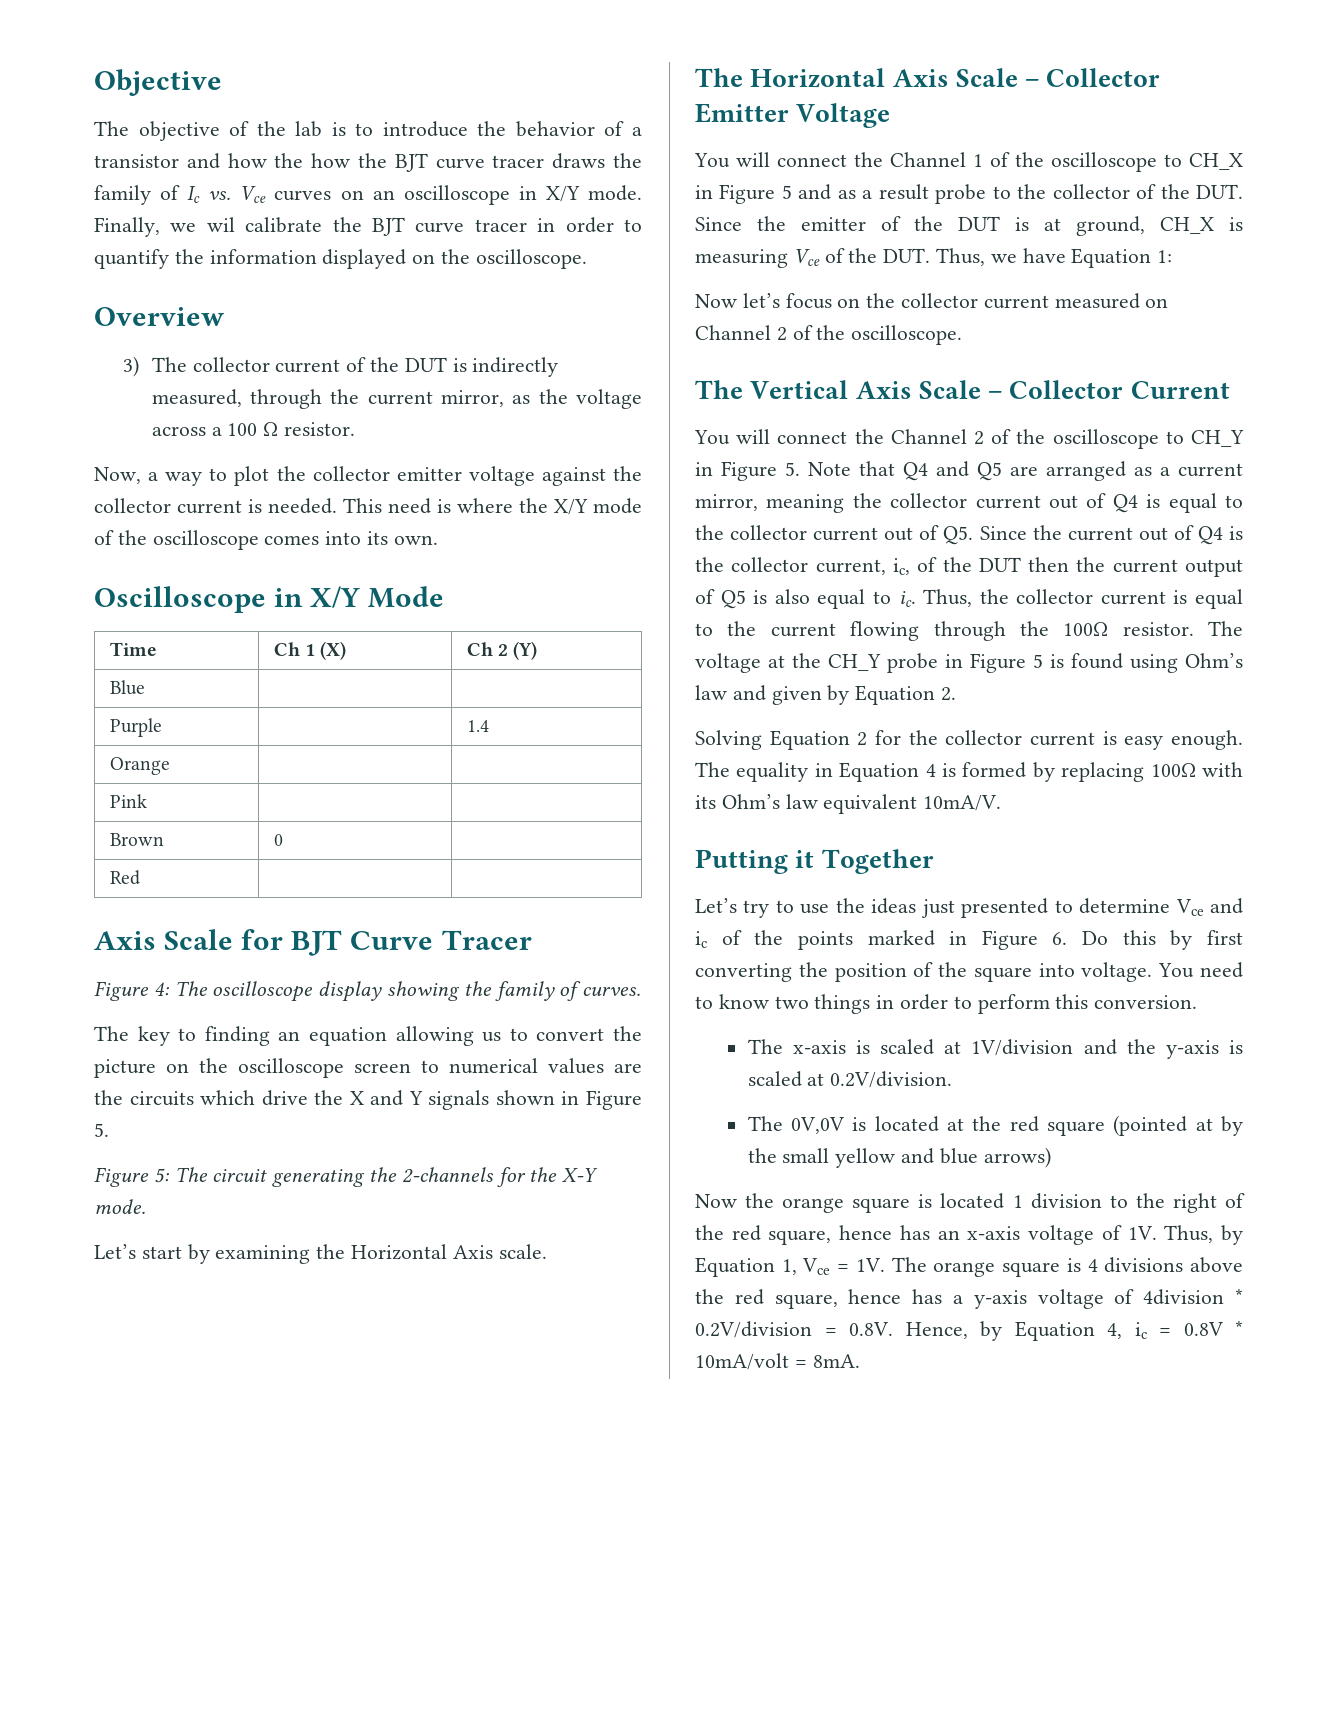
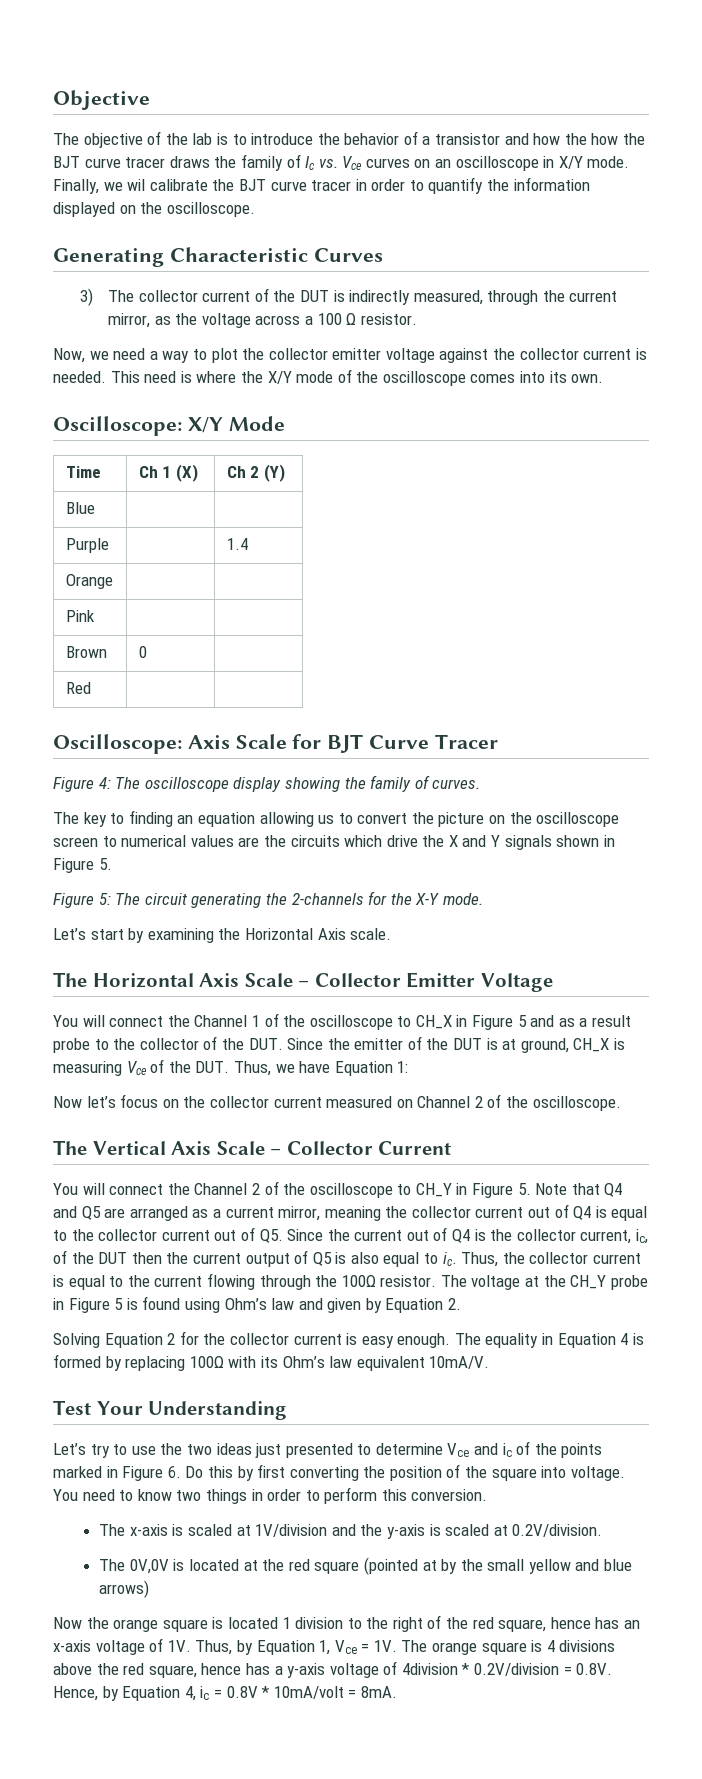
[94,307,225,326] Overview -> [53,247,383,267] Generating Characteristic Curves
(141, 475) none -> [89,348,146,360] we need
[94,586,304,613] Oscilloscope in -> [53,416,182,436] Oscilloscope:
(140, 877) none -> [53,734,182,754] Oscilloscope:
[695,849,934,874] Putting it Together -> [53,1400,288,1420] Test Your Understanding
(865, 905) none -> [186,1444,212,1455] two

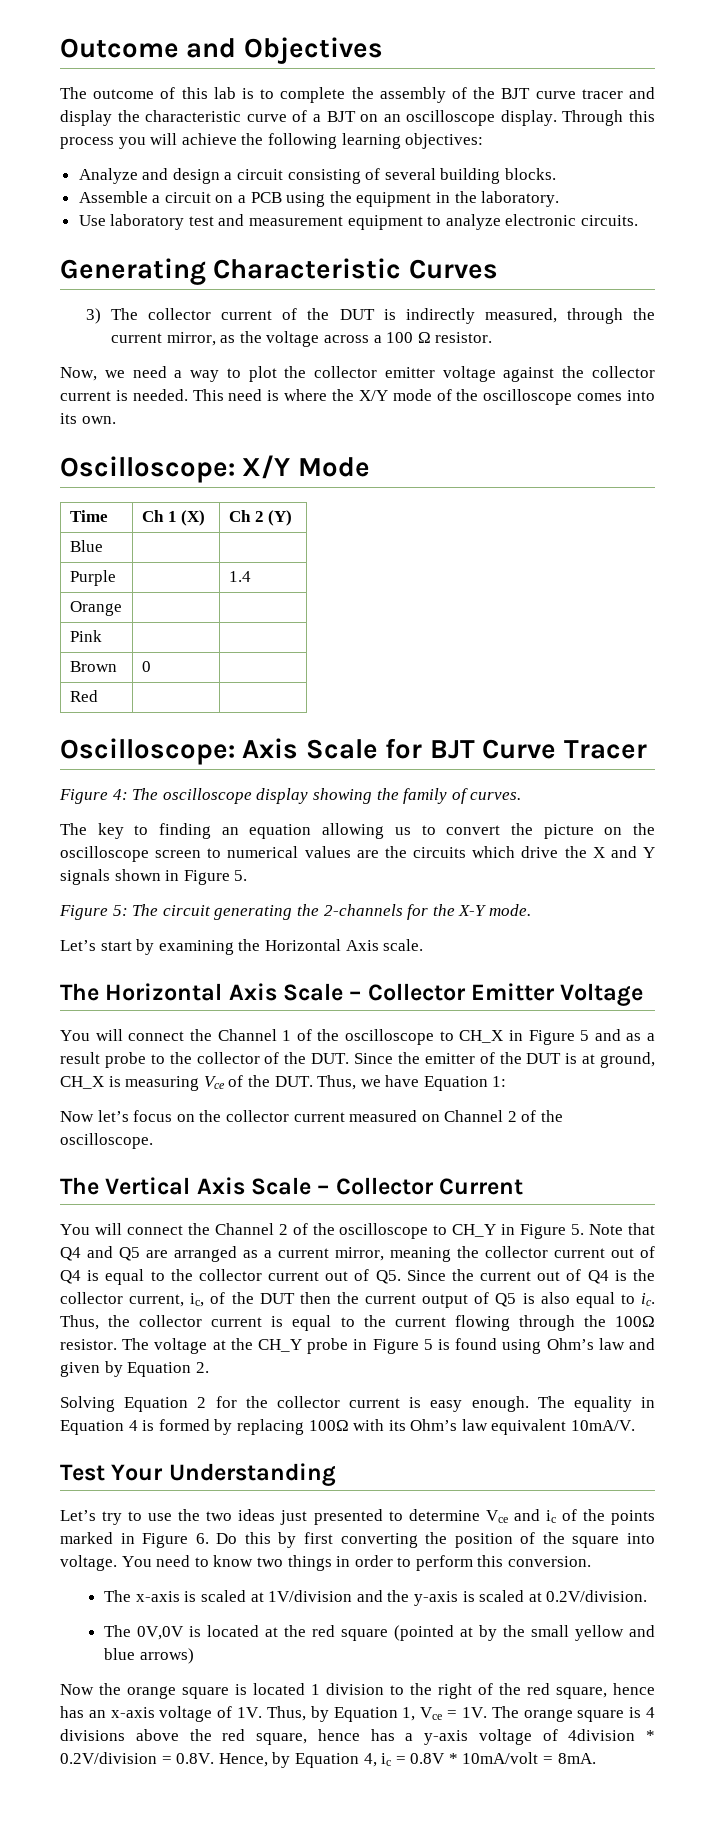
[53,90,150,110] [53,131,646,148] [53,154,630,171] [53,177,590,194] [53,202,255,217] Objective // The objective of the lab is to introduce the behavior of a transistor and how the how the BJT curve tracer draws the family of Ic vs. Vce curves on an oscilloscope in X/Y mode. Finally, we wil calibrate the BJT curve tracer in order to quantify the information displayed on the oscilloscope. -> [60,37,383,64] [60,87,655,103] [60,110,655,126] [60,133,484,149] [78,168,557,184] [78,191,560,207] [78,214,639,230] Outcome and Objectives // The outcome of this lab is to complete the assembly of the BJT curve tracer and display the characteristic curve of a BJT on an oscilloscope display. Through this process you will achieve the following learning objectives: // Analyze and design a circuit consisting of several building blocks. // Assemble a circuit on a PCB using the equipment in the laboratory. // Use laboratory test and measurement equipment to analyze electronic circuits.

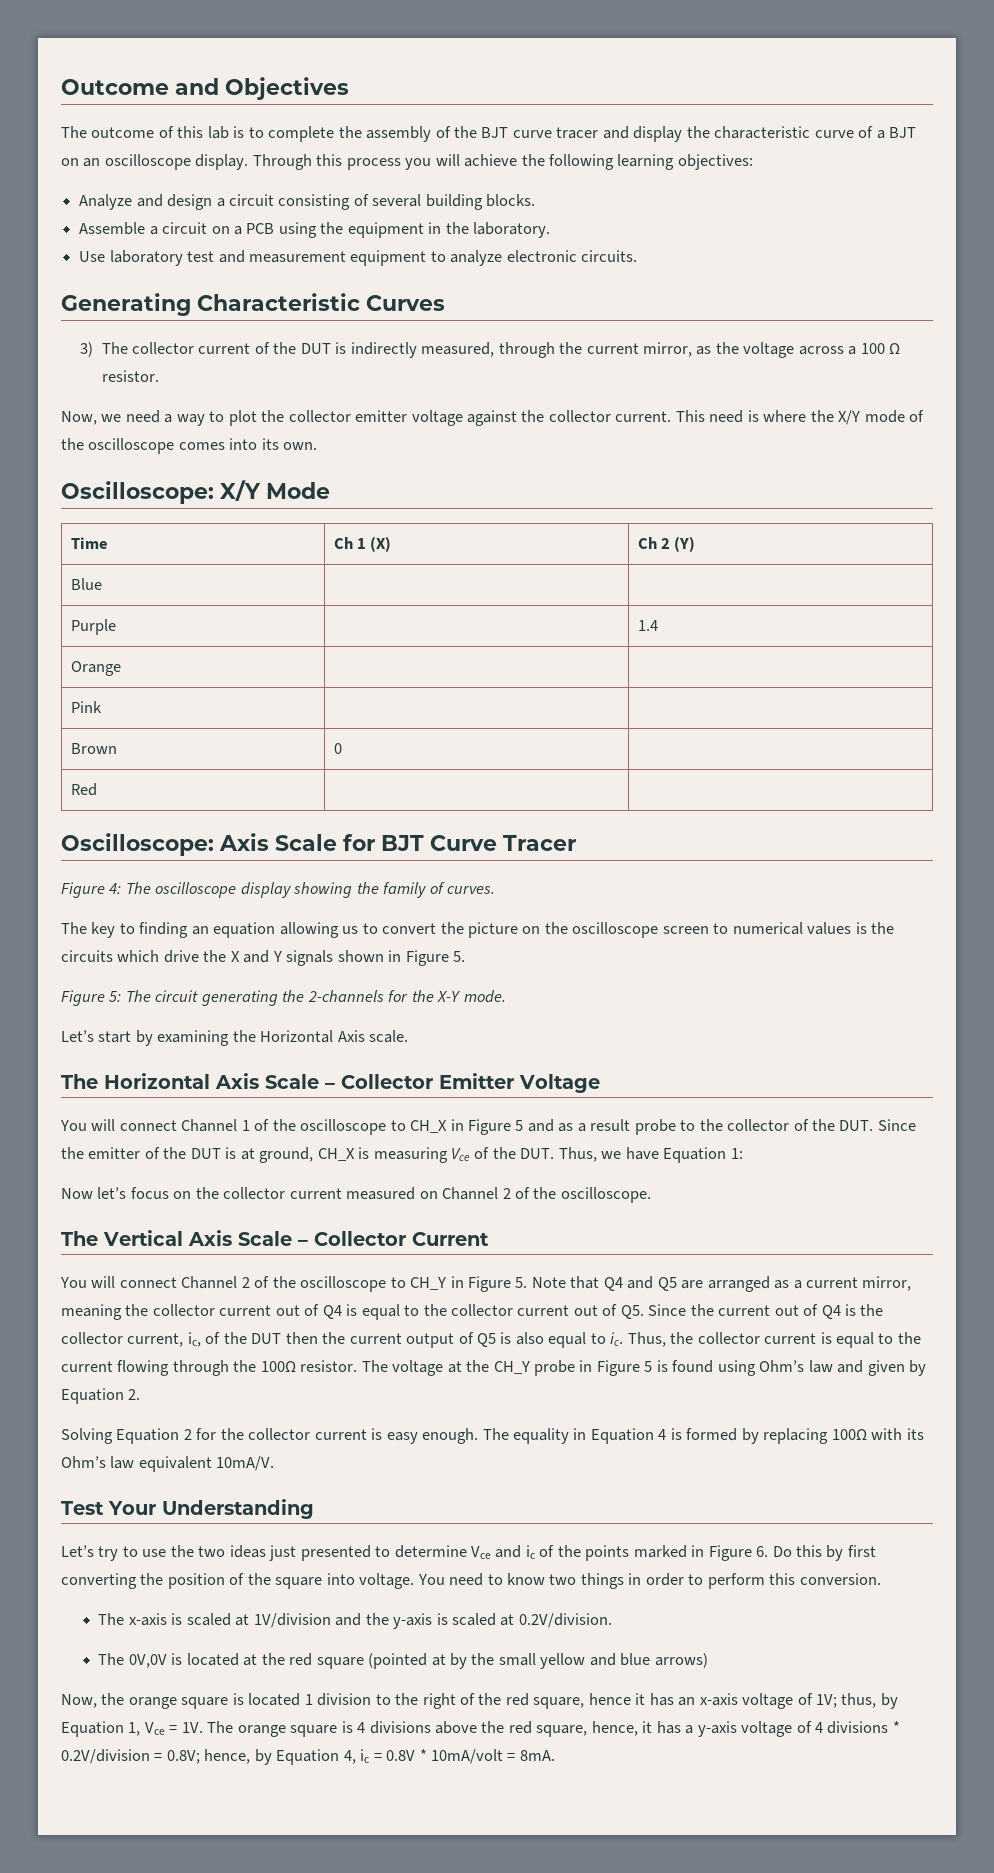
[60,389,188,401] current is needed. -> [615,411,672,422] current.
[356,850,379,858] are -> [855,922,867,934] is
[189,1029,212,1041] the -> (177, 1125) none
[187,1223,210,1235] the -> (177, 1282) none
[60,1684,94,1695] Now -> [61,1694,97,1708] Now,
(655, 1689) none -> [635,1693,646,1705] it
[237,1706,306,1721] 1V. Thus, -> [816,1693,877,1708] 1V; thus,
[317,1729,360,1741] hence -> [591,1721,653,1736] hence, it
[568,1729,636,1741] 4division -> [815,1721,889,1734] 4 divisions
[176,1753,268,1767] 0.8V. Hence, -> [166,1749,251,1764] 0.8V; hence,

